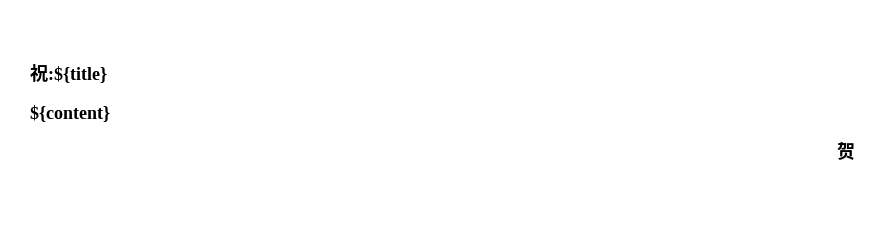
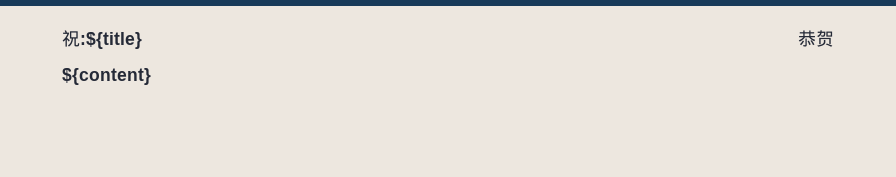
(110, 113) none -> [798,30,816,47] 恭

